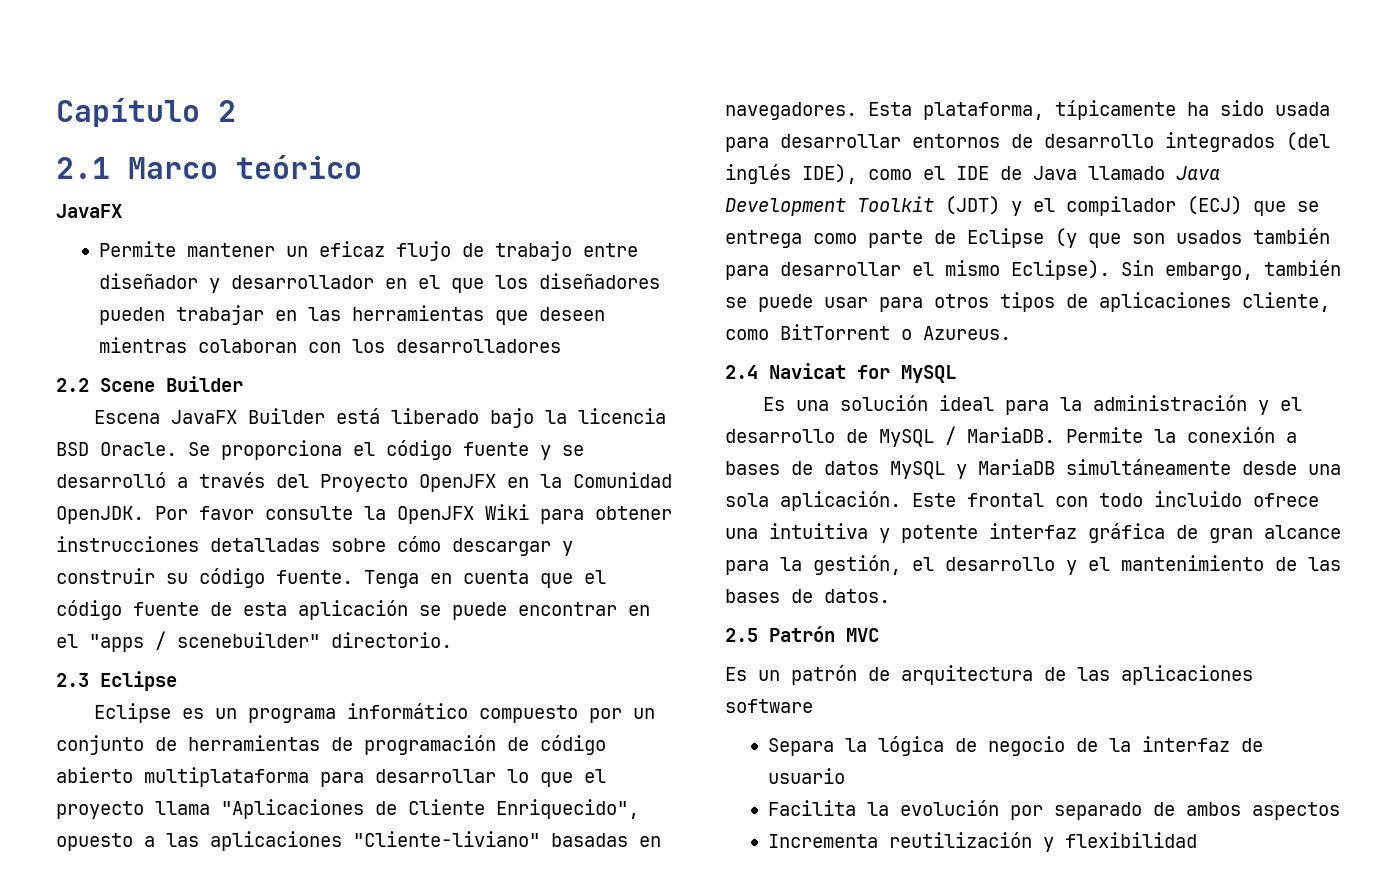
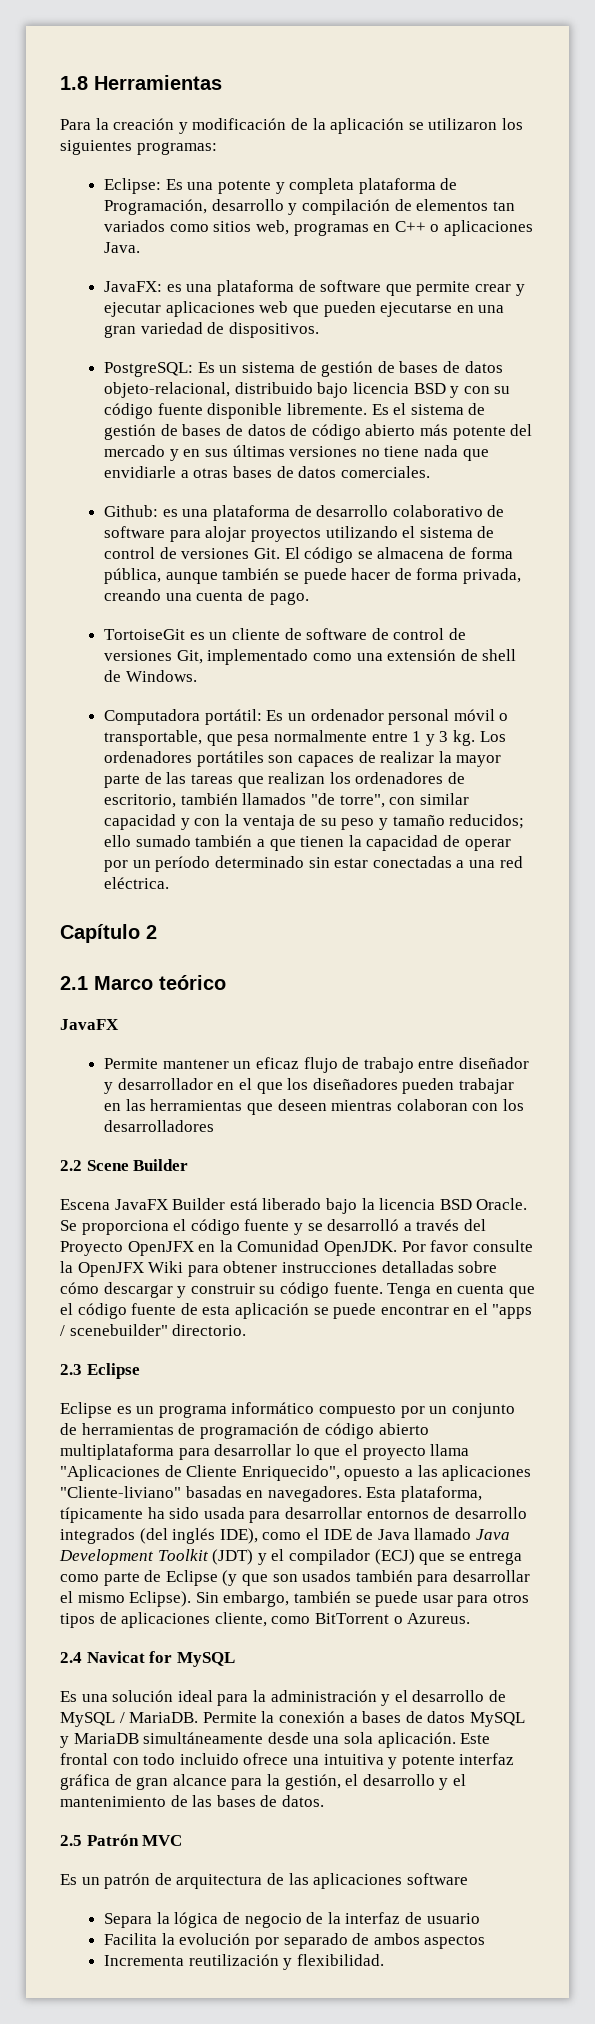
(56, 112) none -> [60,75,222,90] [60,118,523,134] [60,140,217,155] [104,178,458,194] [104,199,515,215] [104,220,533,236] [104,242,141,253] [104,280,525,296] [104,301,505,317] [104,322,320,338] [104,361,503,377] [104,382,511,398] [104,403,486,419] [104,424,533,440] [104,445,489,461] [104,466,430,478] [104,505,505,521] [104,526,495,542] [104,547,513,563] [104,568,521,584] [104,589,309,605] [104,628,466,640] [104,649,517,665] [104,670,197,682] [104,709,509,725] [104,730,506,746] [104,751,502,767] [104,772,465,788] [104,793,469,808] [104,814,525,830] [104,835,511,851] [104,856,523,872] [104,877,170,889] 1.8 Herramientas // Para la creación y modificación de la aplicación se utilizaron los siguientes programas: // Eclipse: Es una potente y completa plataforma de Programación, desarrollo y compilación de elementos tan variados como sitios web, programas en C++ o aplicaciones Java. // JavaFX: es una plataforma de software que permite crear y ejecutar aplicaciones web que pueden ejecutarse en una gran variedad de dispositivos. // PostgreSQL: Es un sistema de gestión de bases de datos objeto-relacional, distribuido bajo licencia BSD y con su código fuente disponible libremente. Es el sistema de gestión de bases de datos de código abierto más potente del mercado y en sus últimas versiones no tiene nada que envidiarle a otras bases de datos comerciales. // Github: es una plataforma de desarrollo colaborativo de software para alojar proyectos utilizando el sistema de control de versiones Git. El código se almacena de forma pública, aunque también se puede hacer de forma privada, creando una cuenta de pago. // TortoiseGit es un cliente de software de control de versiones Git, implementado como una extensión de shell de Windows. // Computadora portátil: Es un ordenador personal móvil o transportable, que pesa normalmente entre 1 y 3 kg. Los ordenadores portátiles son capaces de realizar la mayor parte de las tareas que realizan los ordenadores de escritorio, también llamados "de torre", con similar capacidad y con la ventaja de su peso y tamaño reducidos; ello sumado también a que tienen la capacidad de operar por un período determinado sin estar conectadas a una red eléctrica. //
[1064,832,1197,848] flexibilidad -> [297,1954,385,1966] flexibilidad.

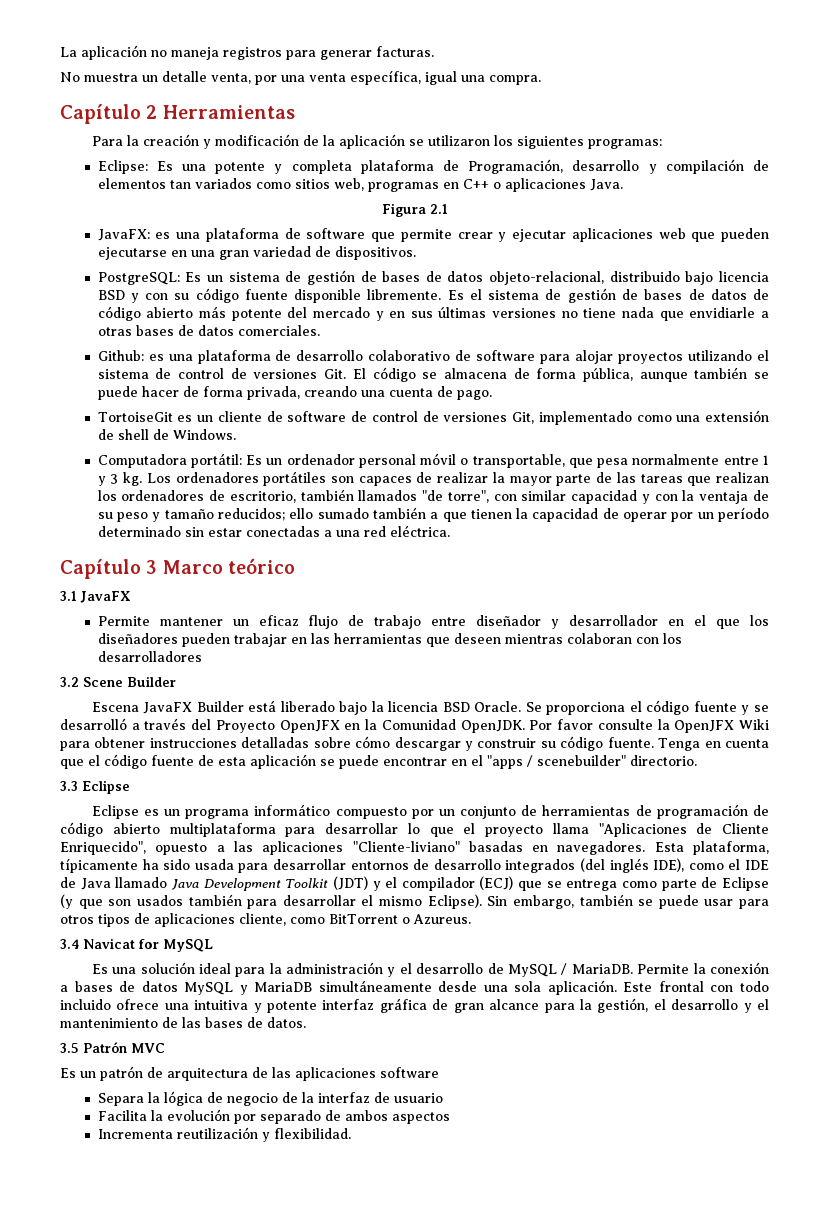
[60,76,88,90] 1.8 -> [60,45,434,60] [60,70,541,85] [60,104,158,124] La aplicación no maneja registros para generar facturas. // No muestra un detalle venta, por una venta específica, igual una compra. // Capítulo 2
(141, 247) none -> [381,203,448,217] // Figura 2.1
[146,925,157,939] [60,976,88,990] 2 // 2.1 -> [146,560,158,574] 3
(226, 982) none -> [60,591,77,601] 3.1
[60,1160,82,1171] 2.2 -> [60,677,79,687] 3.2
[60,1364,82,1375] 2.3 -> [60,781,78,791] 3.3
[60,1652,82,1663] 2.4 -> [60,939,79,949] 3.4
[60,1835,82,1846] 2.5 -> [60,1043,79,1053] 3.5

